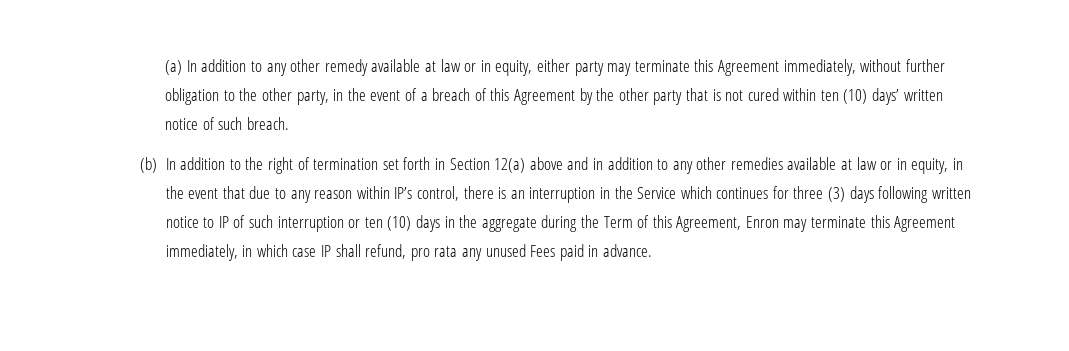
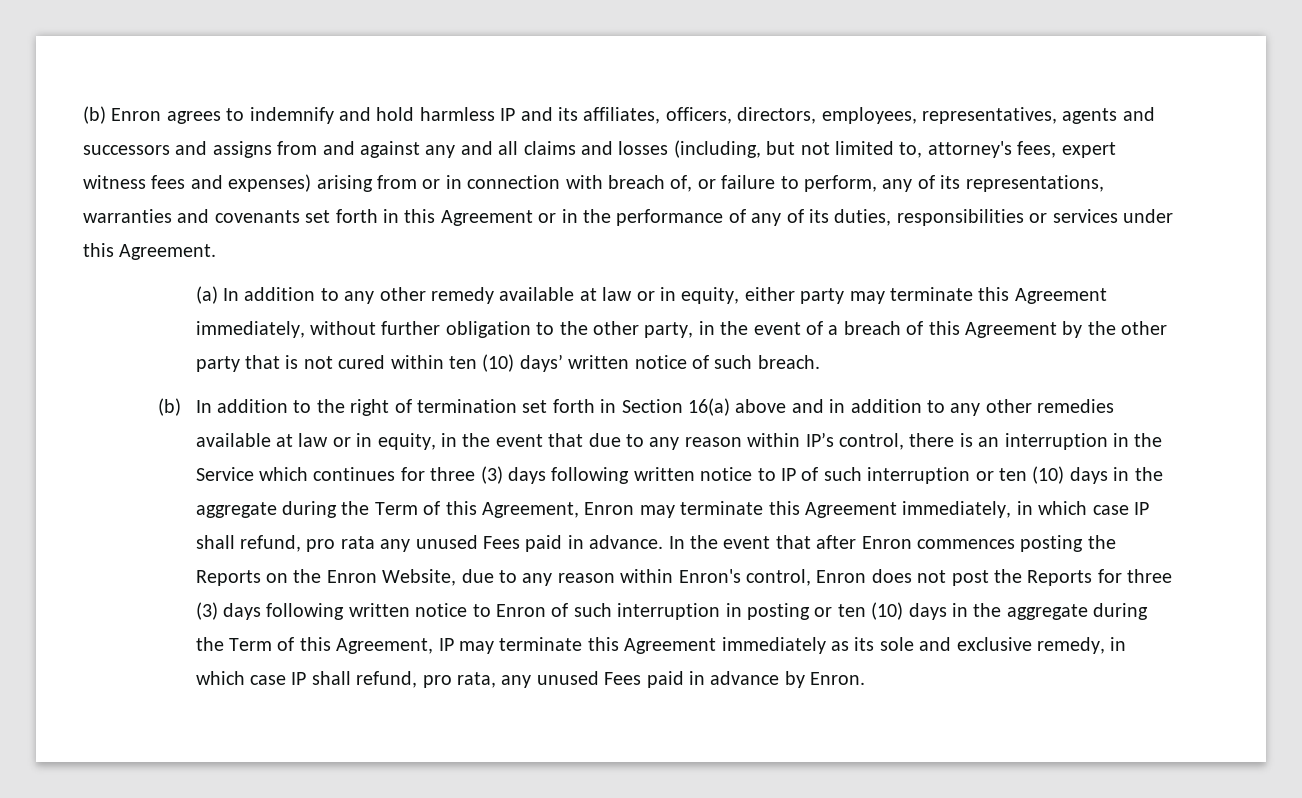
(165, 67) none -> [83,106,1155,124] [83,140,1116,158] [83,174,1104,192] [83,209,1173,226] [83,243,217,260] (b) Enron agrees to indemnify and hold harmless IP and its affiliates, officers, directors, employees, representatives, agents and successors and assigns from and against any and all claims and losses (including, but not limited to, attorney's fees, expert witness fees and expenses) arising from or in connection with breach of, or failure to perform, any of its representations, warranties and covenants set forth in this Agreement or in the performance of any of its duties, responsibilities or services under this Agreement. //
[494,158,526,173] 12(a) -> [688,398,731,416] 16(a)
(652, 250) none -> [668,535,1116,552] [195,569,1173,586] [195,602,1149,620] [195,637,1127,654] [195,671,866,688] In the event that after Enron commences posting the Reports on the Enron Website, due to any reason within Enron's control, Enron does not post the Reports for three (3) days following written notice to Enron of such interruption in posting or ten (10) days in the aggregate during the Term of this Agreement, IP may terminate this Agreement immediately as its sole and exclusive remedy, in which case IP shall refund, pro rata, any unused Fees paid in advance by Enron.

